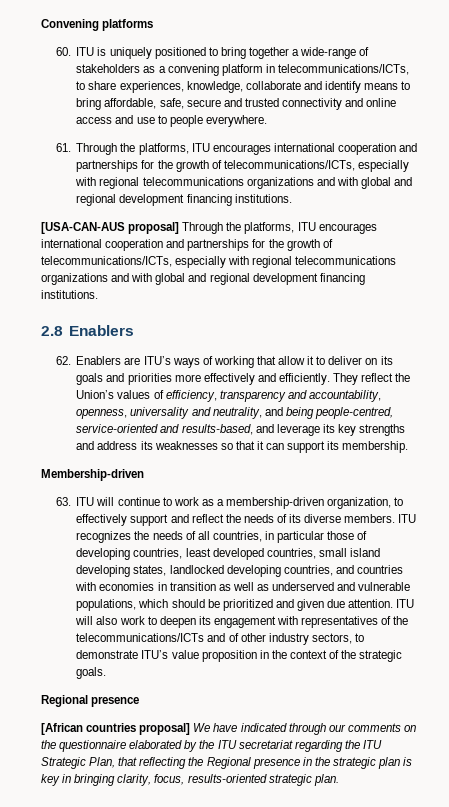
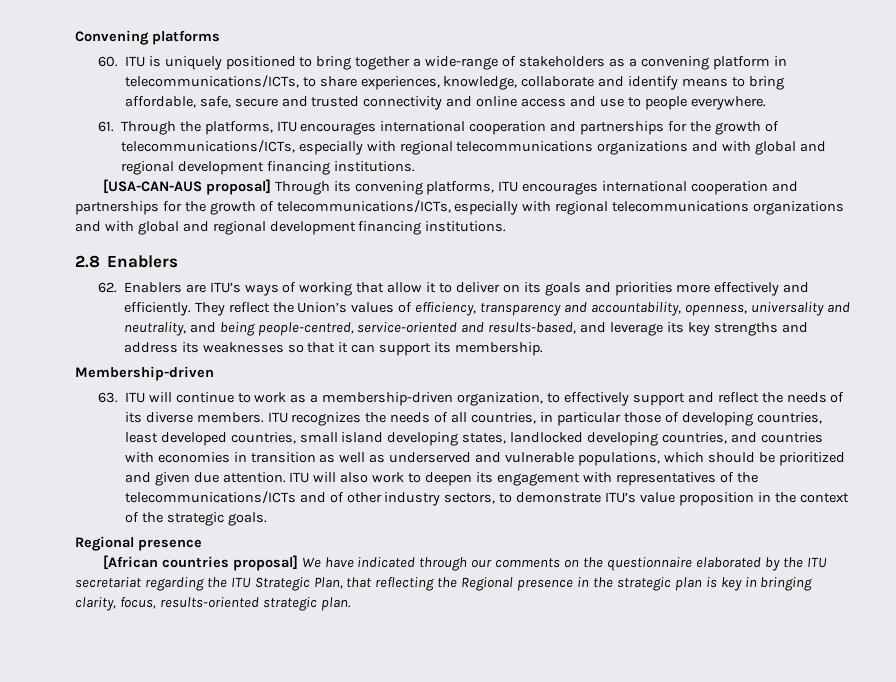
[226,222,242,231] the -> [333,181,423,195] its convening

